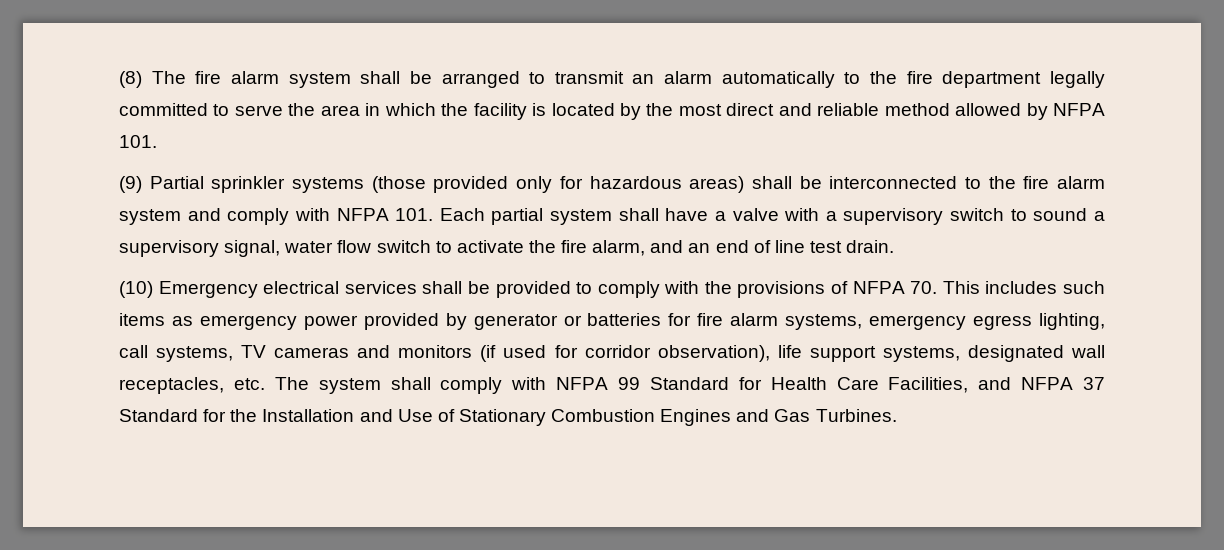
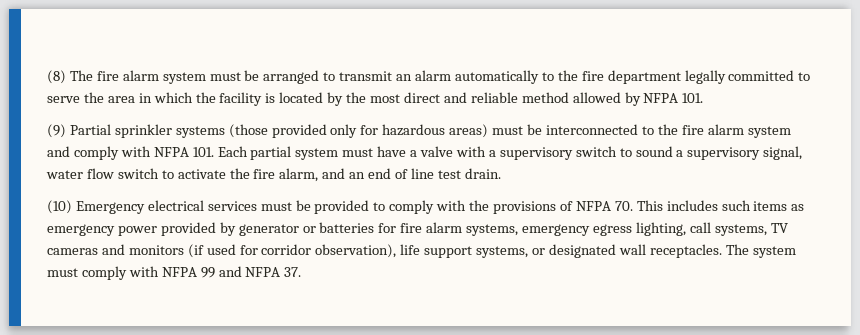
[360,71,401,84] shall -> [209,72,241,81] must
[751,176,792,189] shall -> [492,126,524,135] must
[618,208,659,221] shall -> [342,148,374,157] must
[422,281,463,294] shall -> [260,202,292,211] must
(960, 354) none -> [532,248,546,255] or
[119,377,265,394] receptacles, etc. -> [649,244,722,258] receptacles.
[390,377,431,390] shall -> [47,268,78,277] must
[649,377,1105,393] [119,409,897,426] Standard for Health Care Facilities, and NFPA 37 Standard for the Installation and Use of Stationary Combustion Engines and Gas Turbines. -> [218,266,302,277] and NFPA 37.

